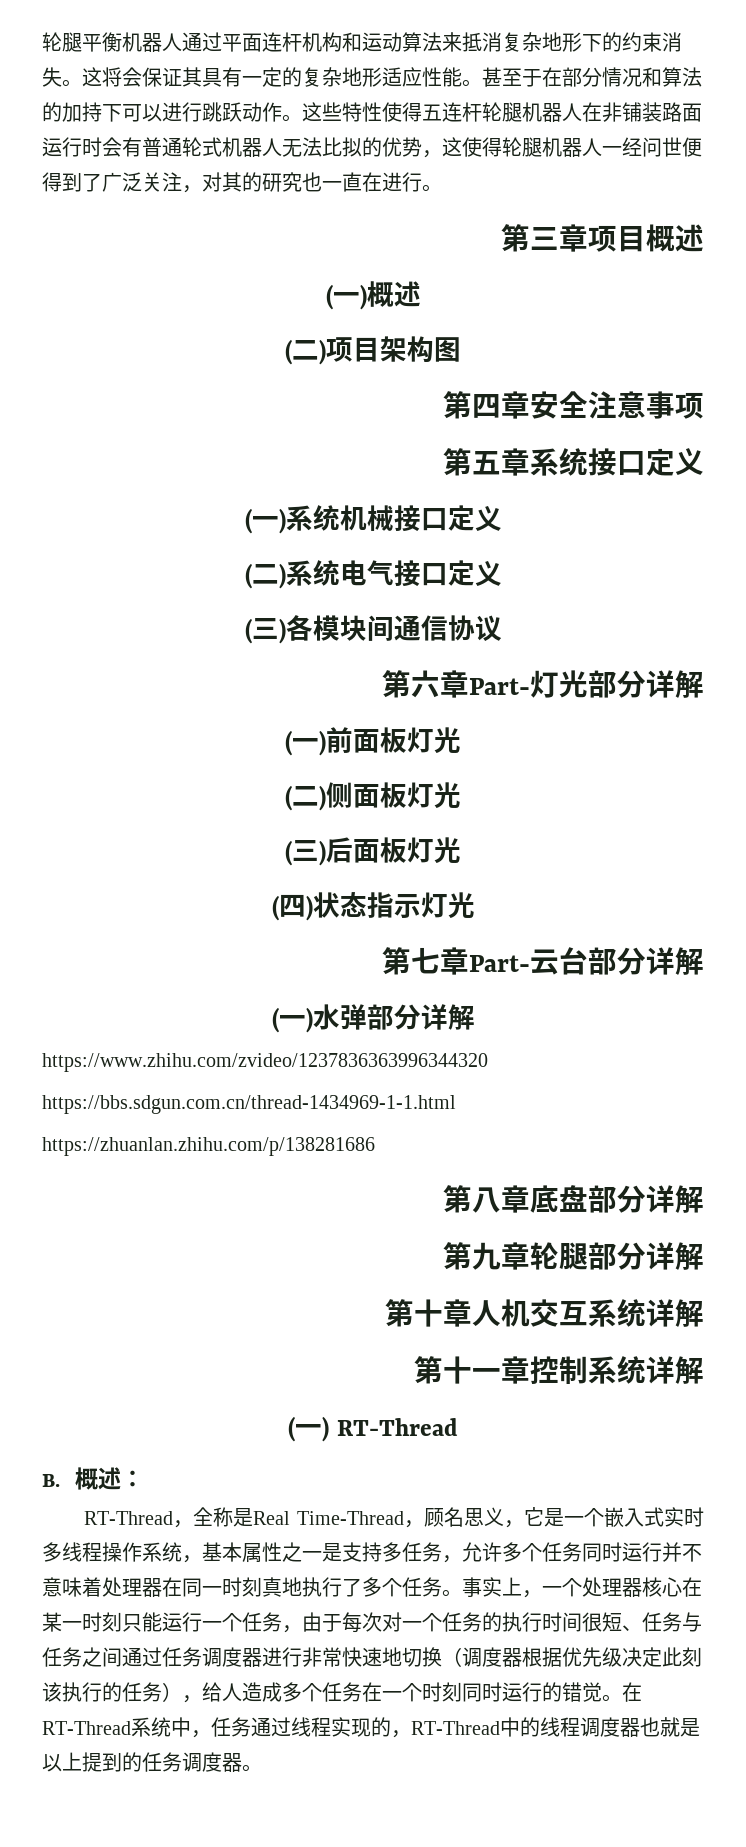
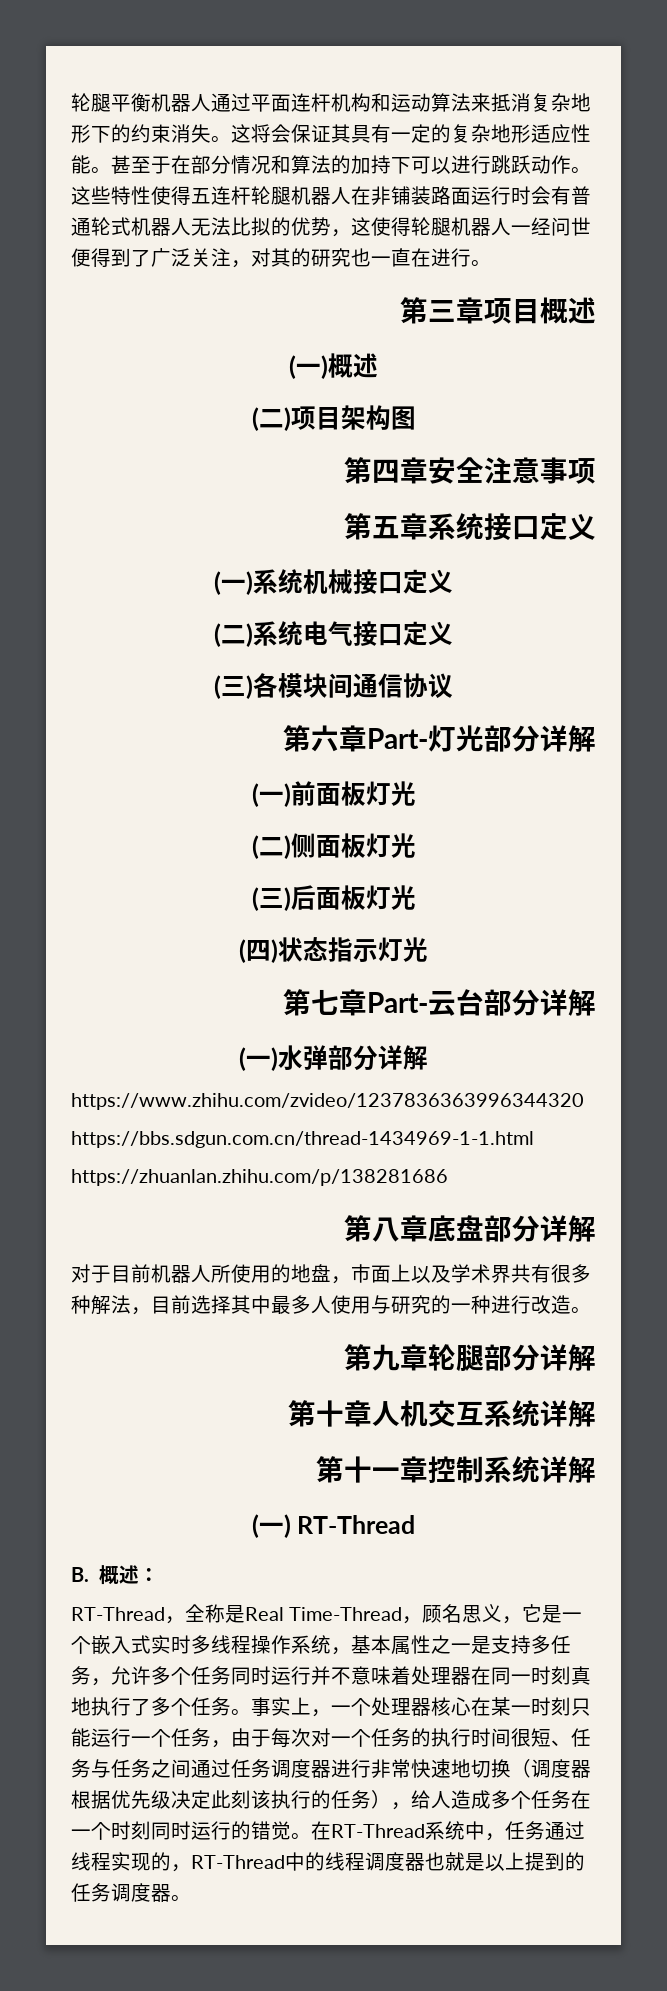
(704, 1199) none -> [71,1264,591,1284] [71,1295,591,1315] // 对于目前机器人所使用的地盘，市面上以及学术界共有很多种解法，目前选择其中最多人使用与研究的一种进行改造。

